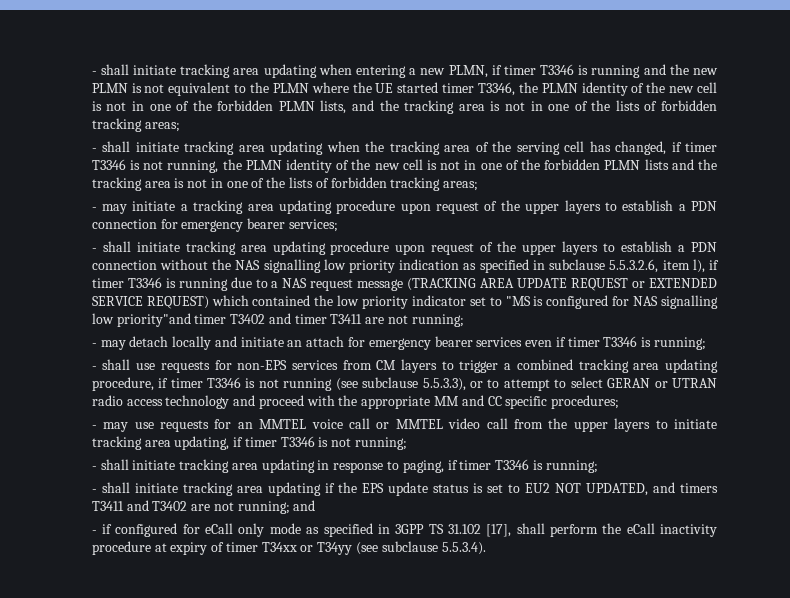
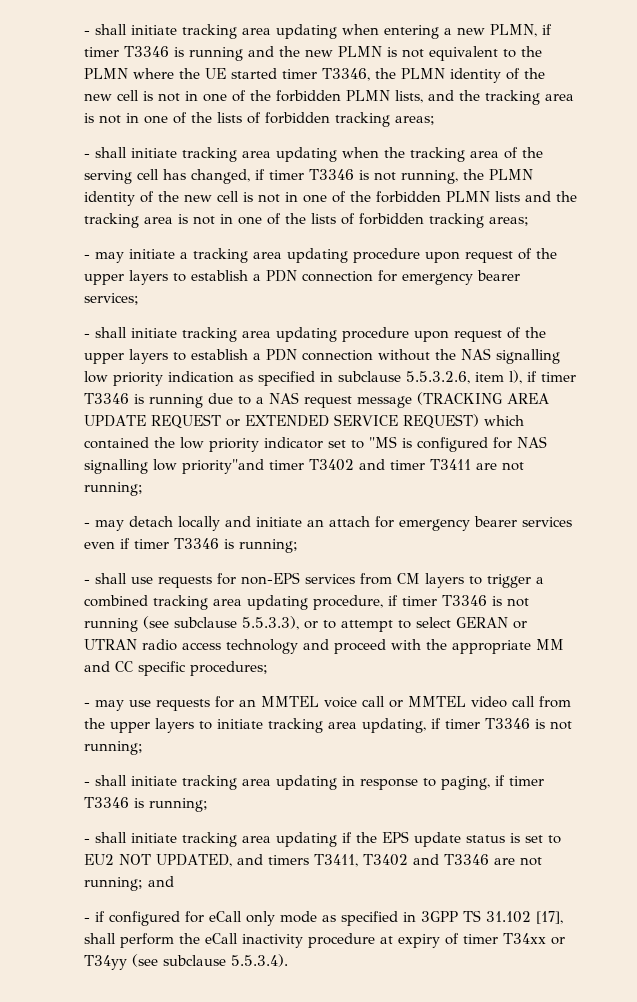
[91,500,188,511] T3411 and T3402 -> [314,854,490,867] T3411, T3402 and T3346

